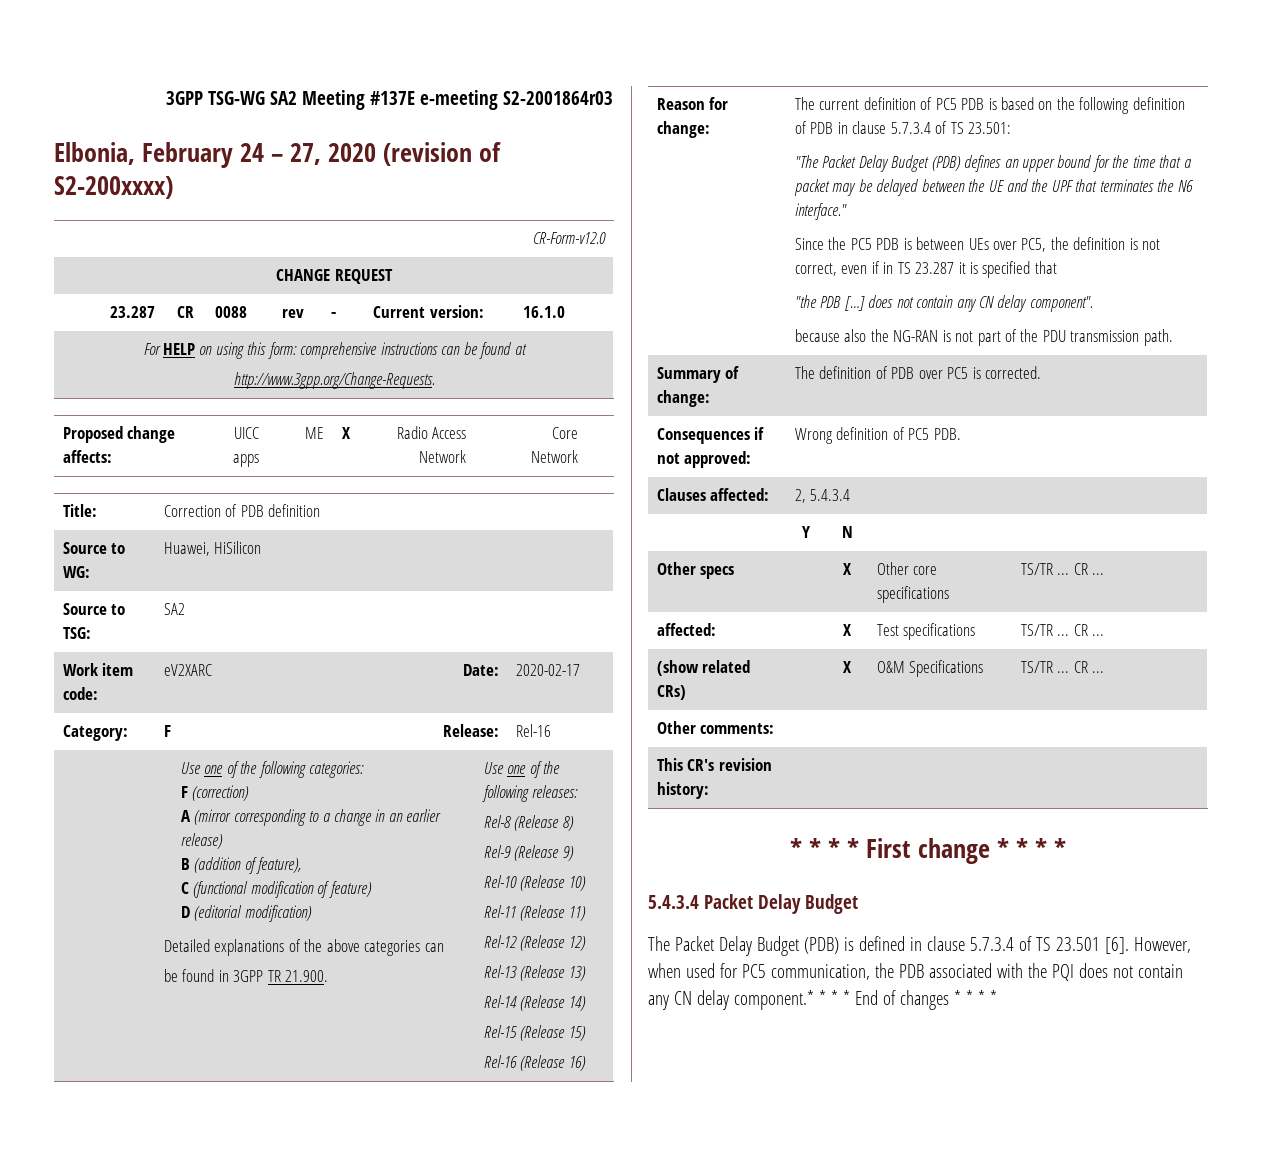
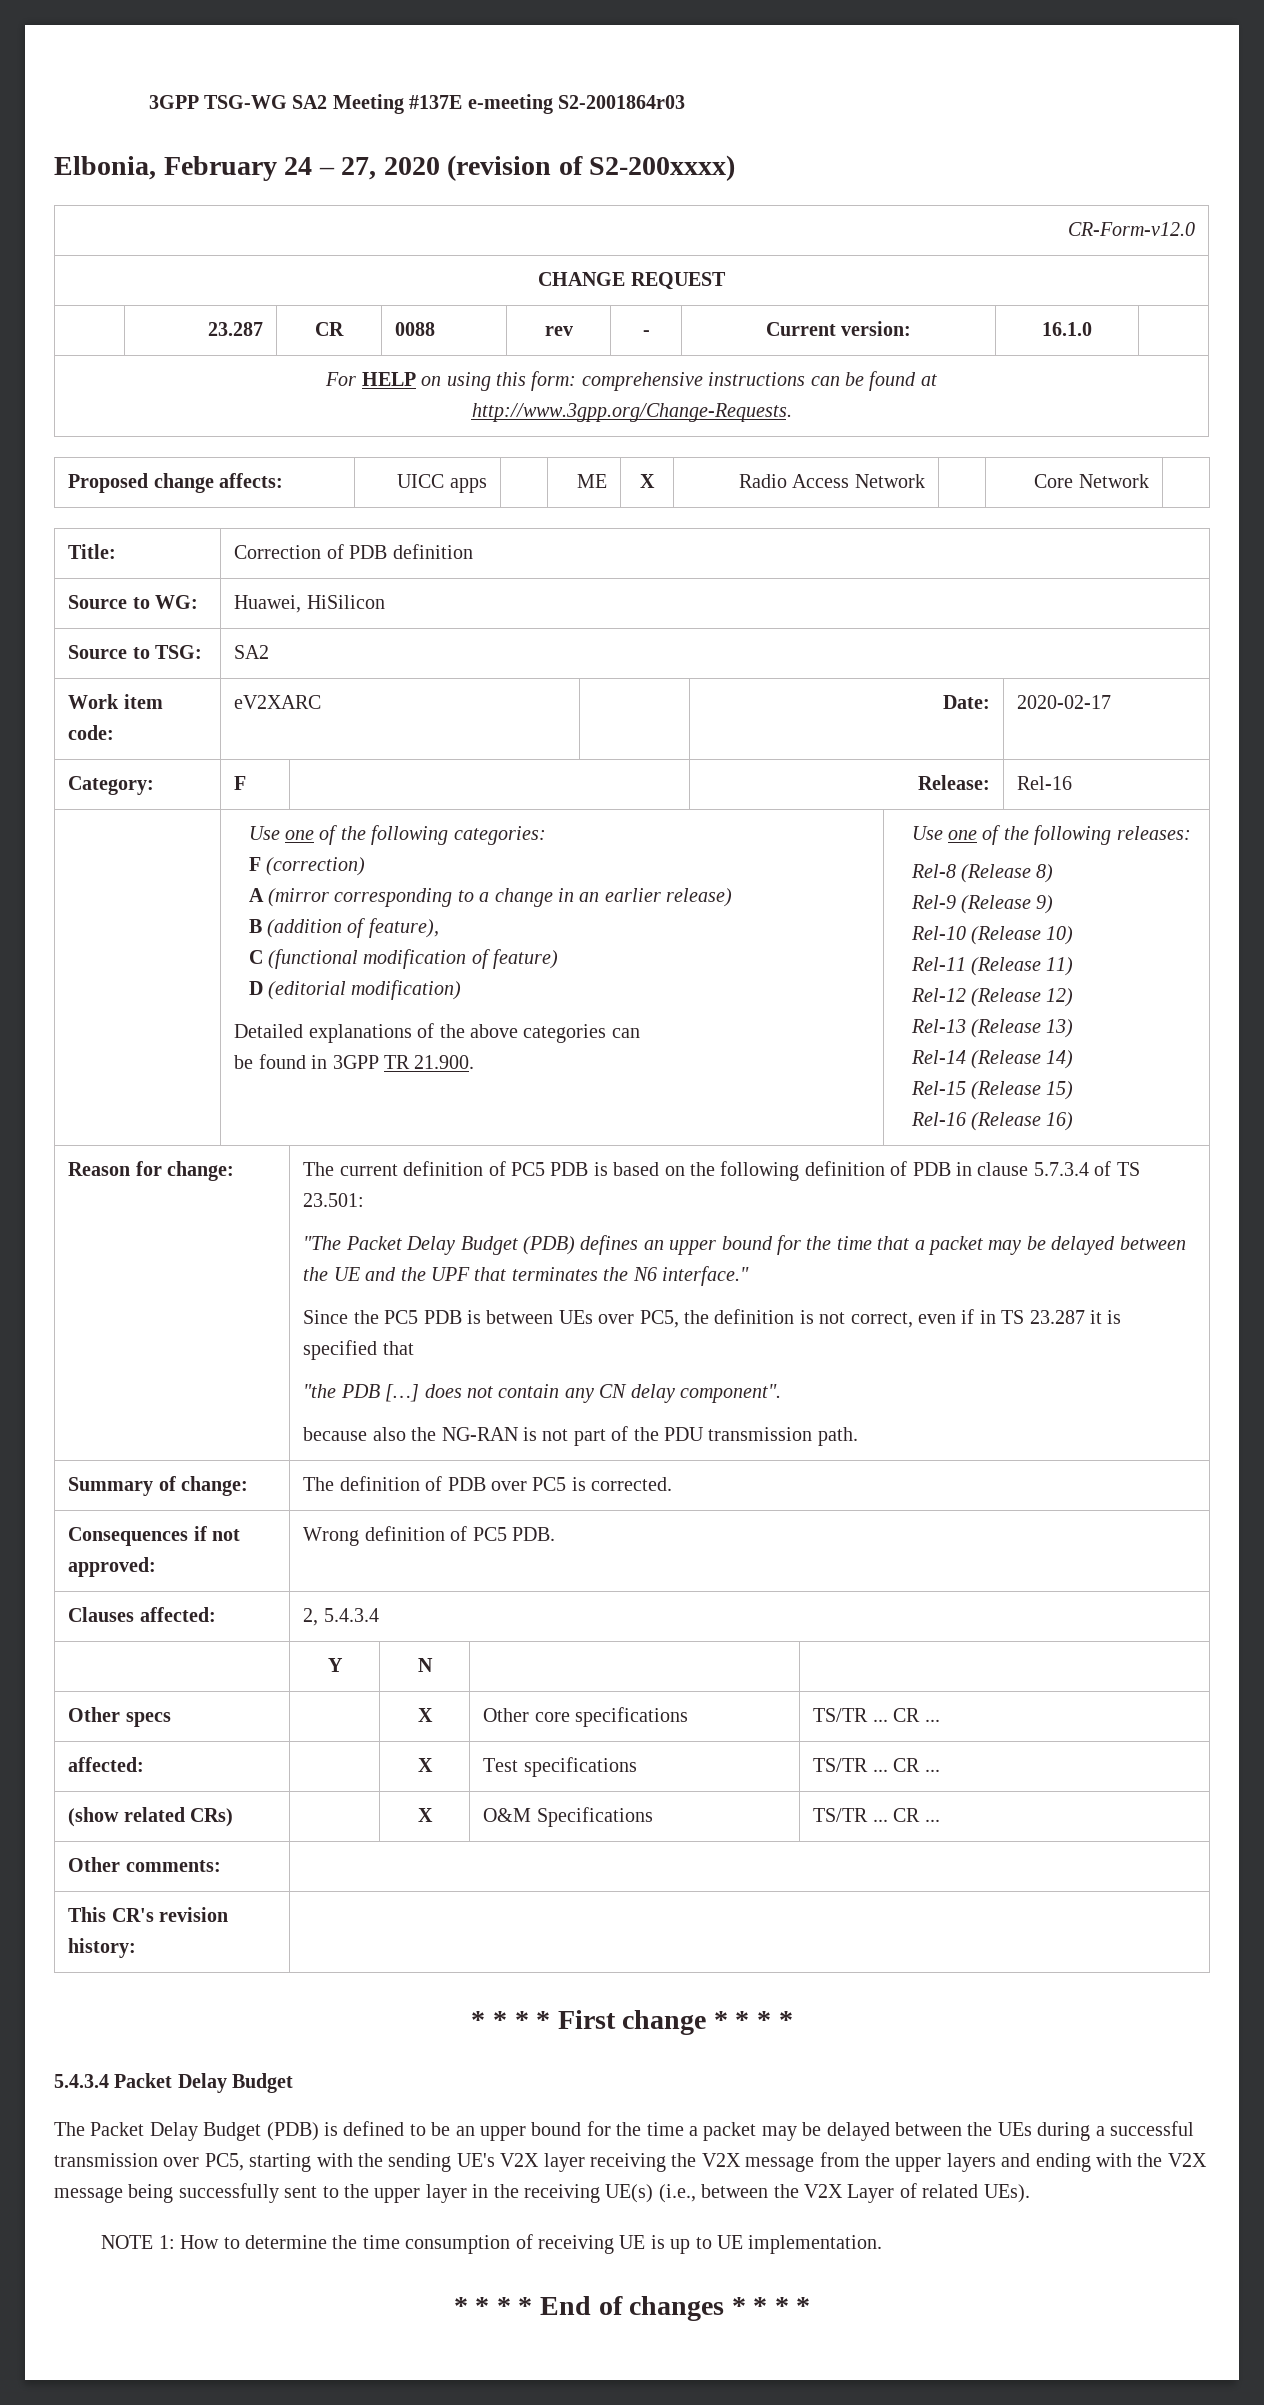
[909,936,1191,954] [648,963,1183,981] [648,990,814,1010] in clause 5.7.3.4 of TS 23.501 [6]. However, when used for PC5 communication, the PDB associated with the PQI does not contain any CN delay component.* -> [409,2121,1194,2141] [54,2152,1207,2172] [54,2183,1030,2203] [101,2234,883,2254] [453,2297,468,2315] to be an upper bound for the time a packet may be delayed between the UEs during a successful transmission over PC5, starting with the sending UE's V2X layer receiving the V2X message from the upper layers and ending with the V2X message being successfully sent to the upper layer in the receiving UE(s) (i.e., between the V2X Layer of related UEs). // NOTE 1: How to determine the time consumption of receiving UE is up to UE implementation. // *

